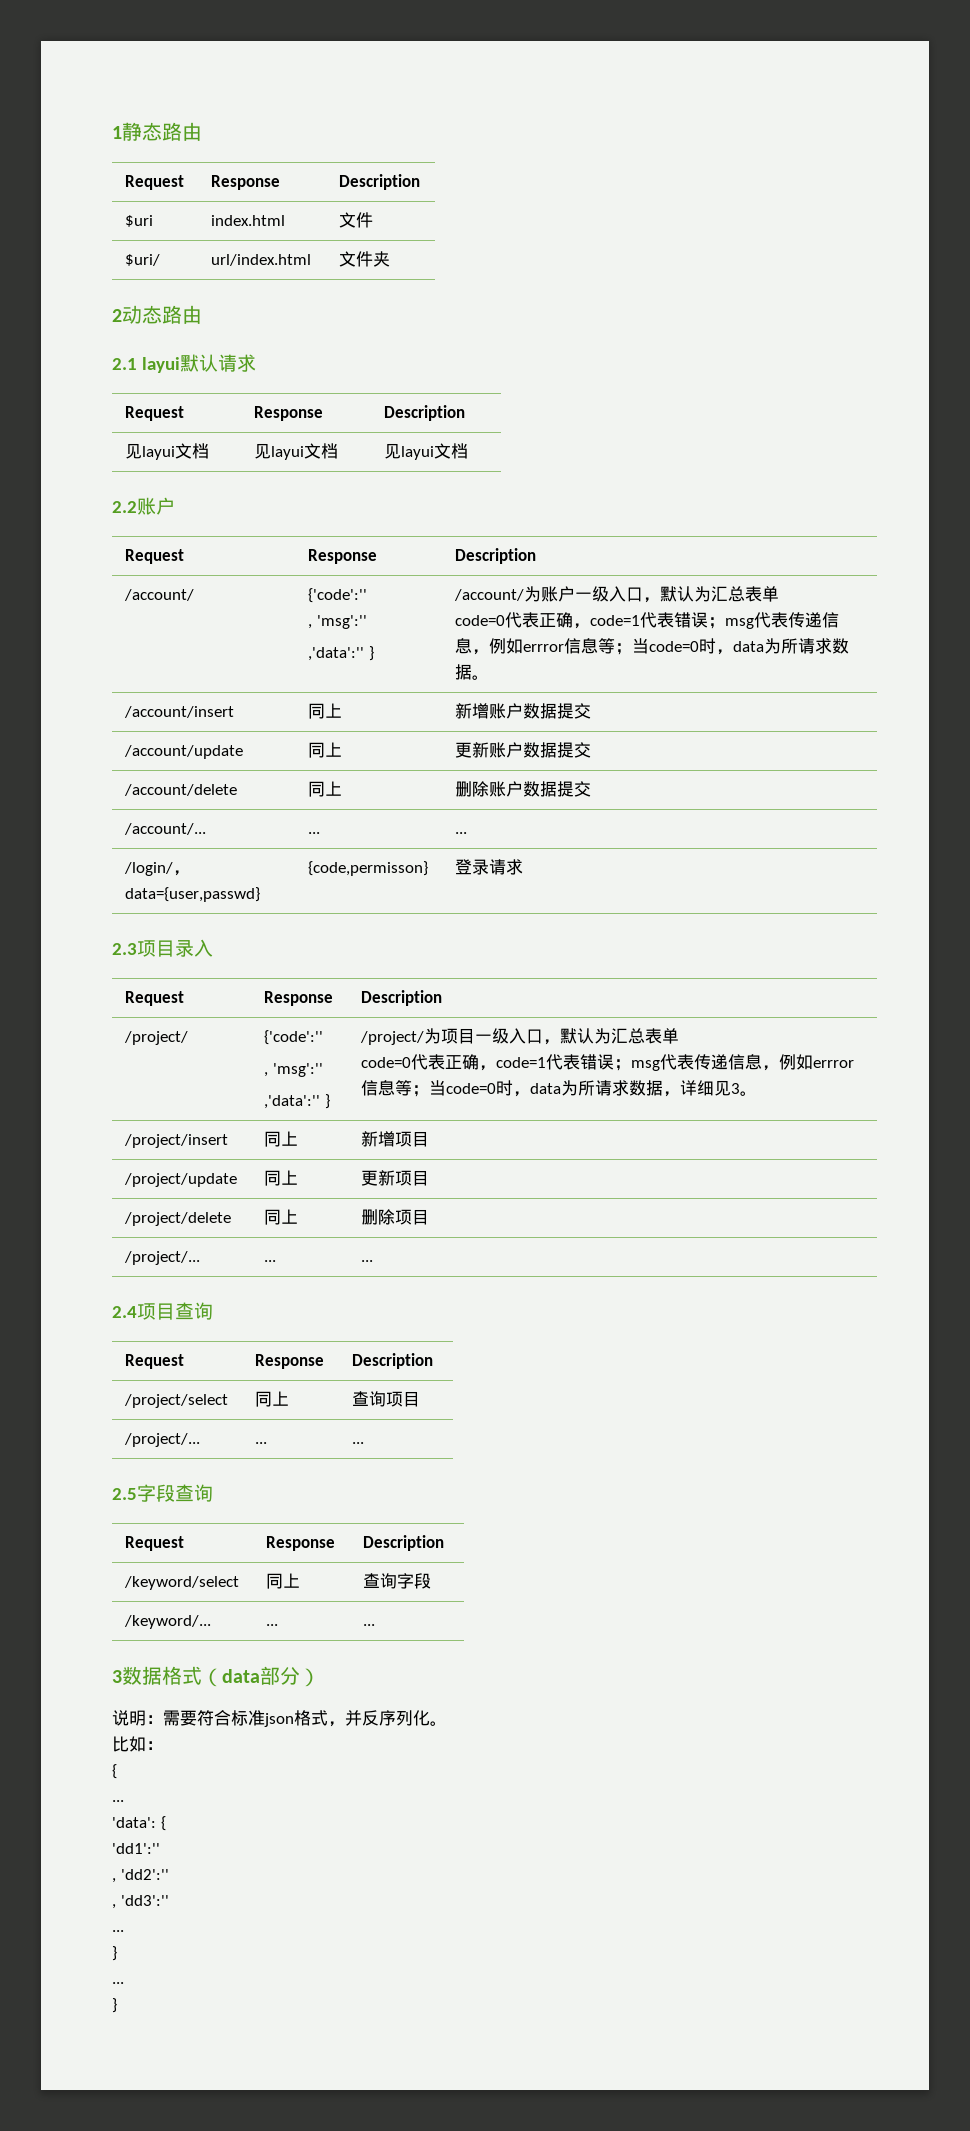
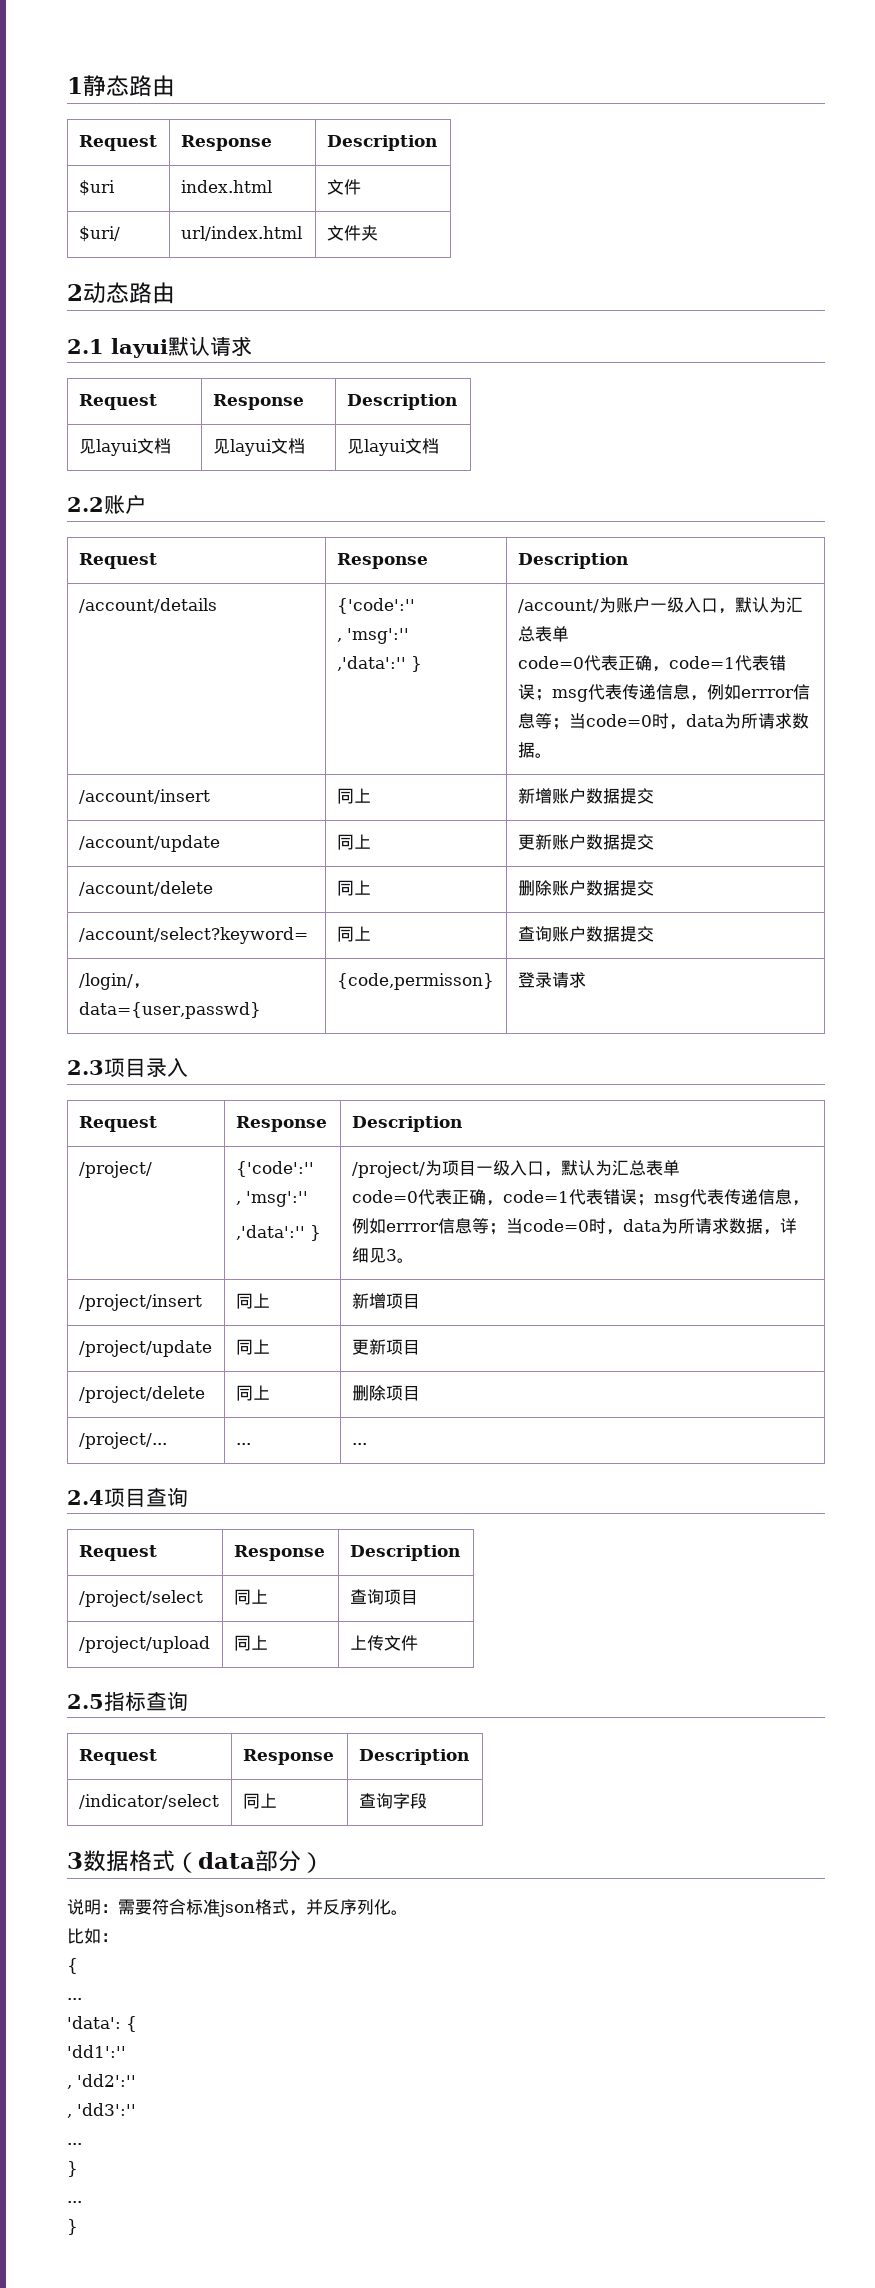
[124,589,195,601] /account/ -> [78,598,217,613] /account/details
[124,823,207,835] [308,832,321,834] [455,832,468,834] /account/... | ... | ... -> [78,927,308,944] [336,926,371,942] [517,926,654,942] /account/select?keyword= | 同上 | 查询账户数据提交
[124,1433,201,1447] [255,1442,268,1444] [352,1442,365,1444] /project/... | ... | ... -> [78,1636,210,1653] [233,1635,268,1651] [349,1635,418,1651] /project/upload | 同上 | 上传文件
[137,1484,213,1502] [125,1536,185,1551] [266,1536,336,1551] [363,1535,445,1551] [124,1576,240,1590] 字段查询 // Request | Response | Description // /keyword/select -> [104,1691,188,1711] [78,1749,157,1765] [242,1749,334,1765] [358,1749,469,1765] [78,1794,219,1809] 指标查询 // Request | Response | Description // /indicator/select
[124,1615,212,1629] [266,1624,279,1626] [363,1624,376,1626] // /keyword/... | ... | ... -> (427, 1801) none

